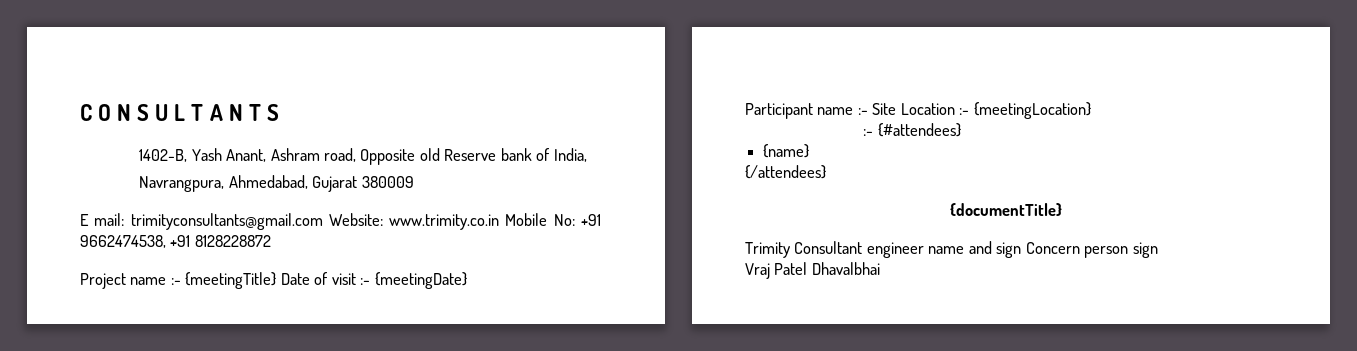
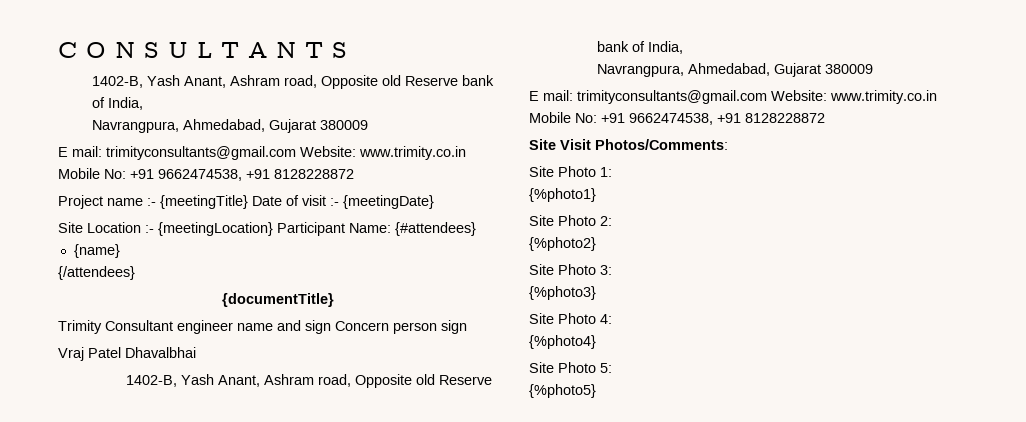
[745,103,868,119] Participant name :- -> (434, 202) none
[863,129,874,136] // :- -> [277,222,391,236] Participant Name:
(880, 268) none -> [126,374,493,388] [597,41,684,54] [597,63,874,77] [529,90,937,104] [529,112,825,125] [529,139,728,150] [529,166,612,177] [529,188,596,202] [529,215,612,226] [529,237,596,251] [529,264,612,275] [529,286,596,300] [529,313,612,324] [529,335,596,349] [529,362,612,373] [529,384,596,398] // 1402-B, Yash Anant, Ashram road, Opposite old Reserve bank of India, // Navrangpura, Ahmedabad, Gujarat 380009 // E mail: trimityconsultants@gmail.com Website: www.trimity.co.in Mobile No: +91 9662474538, +91 8128228872 // Site Visit Photos/Comments: // Site Photo 1: // {%photo1} // Site Photo 2: // {%photo2} // Site Photo 3: // {%photo3} // Site Photo 4: // {%photo4} // Site Photo 5: // {%photo5}

